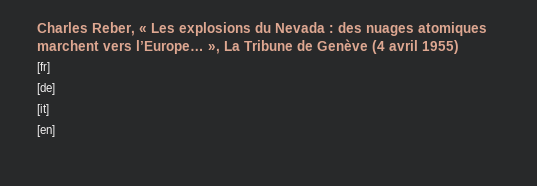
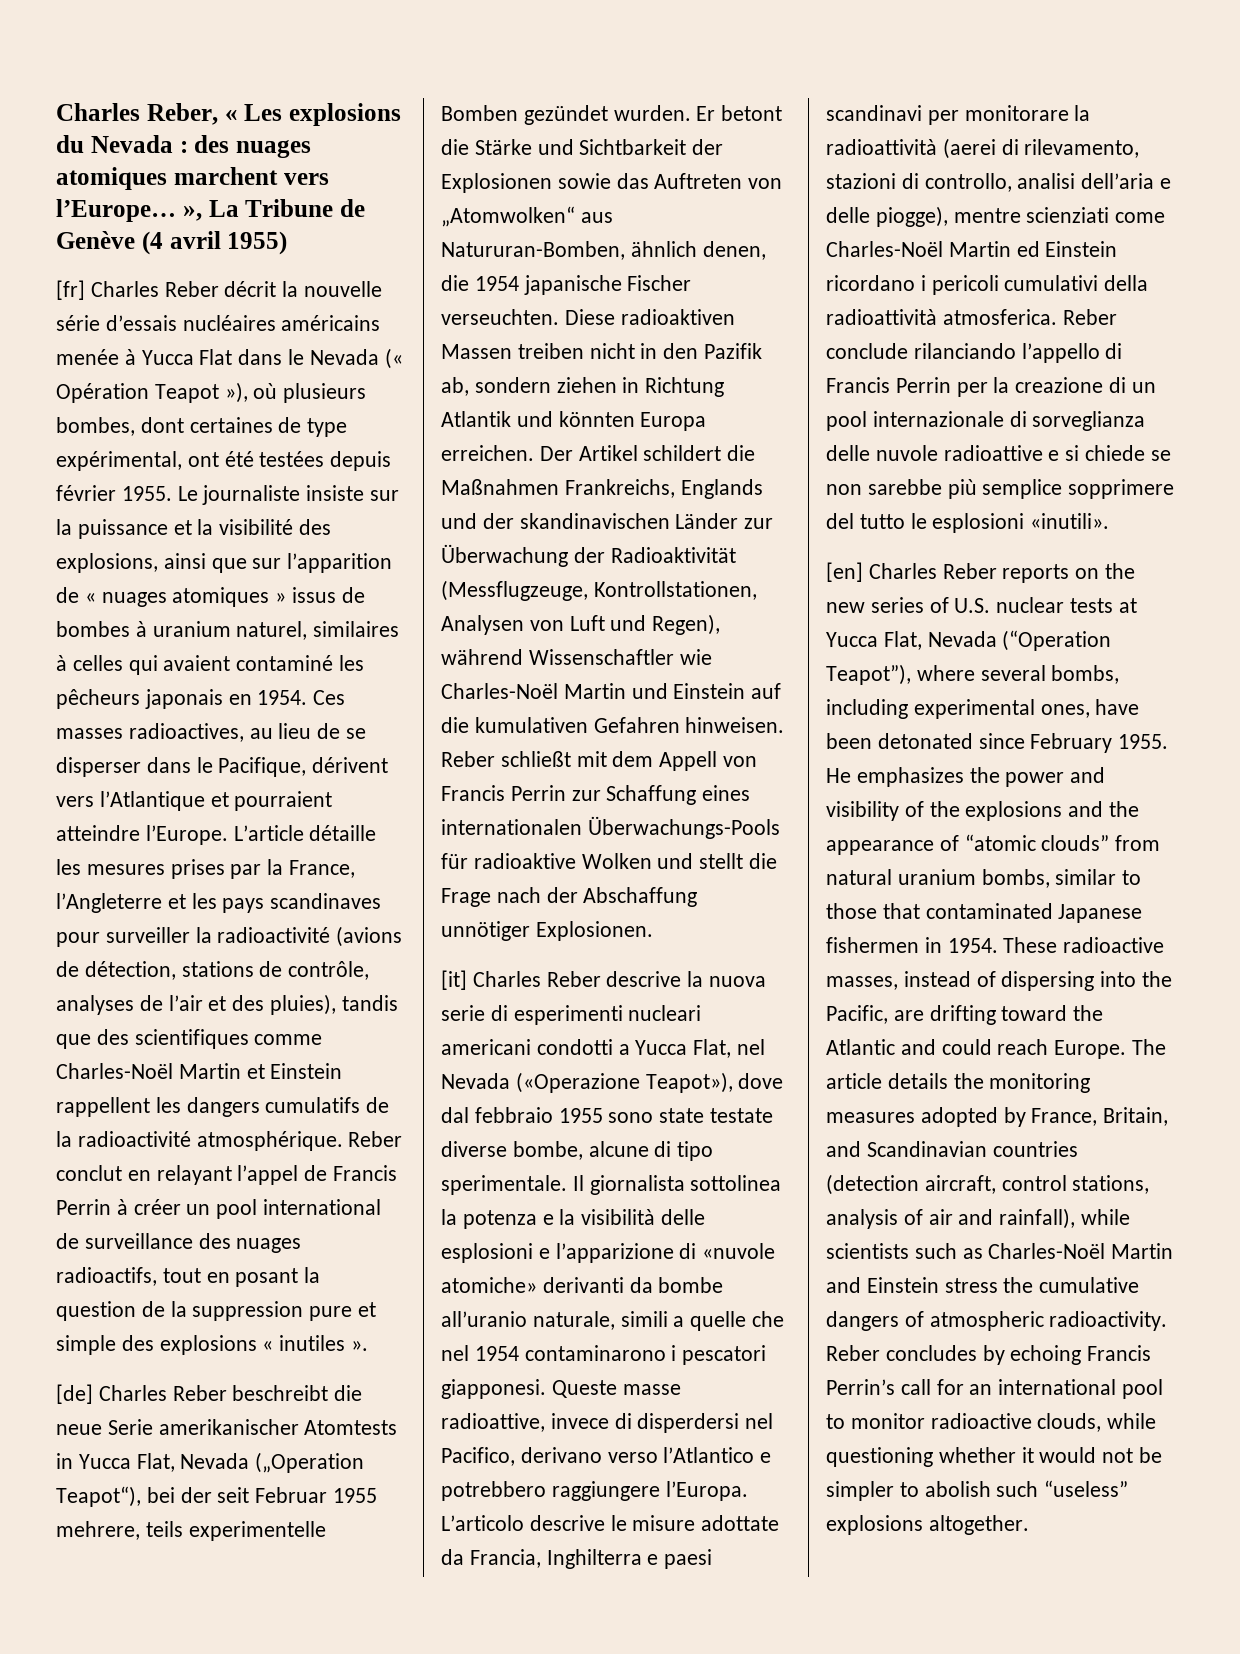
[37,83,55,95] [37,104,49,116] [37,125,55,137] // [de] // [it] // [en] -> [90,281,383,297] [56,315,381,331] [56,348,403,369] [56,382,367,403] [56,417,348,437] [56,451,392,471] [56,485,400,505] [56,519,332,539] [56,553,393,573] [56,587,365,607] [56,621,400,640] [56,655,365,675] [56,689,346,709] [56,723,367,742] [56,757,389,777] [56,791,333,811] [56,825,377,845] [56,859,356,879] [56,893,382,913] [56,926,403,947] [56,961,370,980] [56,994,398,1015] [56,1029,323,1049] [56,1063,343,1079] [56,1097,390,1117] [56,1131,403,1151] [56,1165,398,1185] [56,1199,382,1219] [56,1233,302,1253] [56,1267,321,1287] [56,1301,377,1321] [56,1335,369,1355] [56,1384,363,1404] [56,1419,398,1435] [56,1452,365,1473] [56,1486,378,1507] [56,1521,326,1541] [441,105,783,125] [441,139,724,155] [441,173,783,193] [441,206,613,227] [441,241,766,260] [441,275,692,295] [441,309,735,325] [441,343,763,359] [441,377,725,397] [441,411,707,431] [441,445,756,461] [441,479,763,499] [441,513,774,529] [441,544,736,567] [441,580,757,601] [441,614,721,635] [441,649,712,665] [441,683,782,699] [441,717,785,733] [441,751,758,771] [441,785,751,805] [441,816,780,839] [441,853,778,869] [441,887,698,907] [441,921,653,941] [441,970,767,990] [441,1005,702,1025] [441,1039,766,1058] [441,1072,784,1093] [441,1107,774,1123] [441,1141,714,1161] [441,1175,782,1195] [441,1209,706,1229] [441,1243,776,1263] [441,1277,724,1293] [441,1311,785,1331] [441,1345,767,1365] [441,1379,681,1399] [441,1413,774,1433] [441,1447,772,1466] [441,1481,748,1501] [441,1515,780,1531] [441,1549,713,1569] [826,105,1091,125] [826,138,1140,159] [826,173,1172,192] [826,206,1166,227] [826,241,1118,257] [826,275,1149,295] [826,309,1117,325] [826,343,1123,363] [826,377,1156,397] [826,411,1146,431] [826,445,1171,461] [826,479,1175,499] [826,513,1110,533] [826,562,1136,583] [826,597,1137,613] [826,630,1112,651] [826,664,1120,685] [826,699,1140,719] [826,733,1169,753] [826,767,1106,787] [826,801,1140,821] [826,834,1161,855] [826,869,1142,888] [826,903,1143,923] [826,937,1165,953] [826,971,1173,991] [826,1005,1104,1025] [826,1039,1167,1059] [826,1073,1091,1093] [826,1107,1169,1127] [826,1141,1078,1157] [826,1174,1150,1195] [826,1208,1131,1229] [826,1243,1174,1259] [826,1277,1140,1293] [826,1311,1168,1331] [826,1345,1152,1365] [826,1379,1164,1399] [826,1413,1157,1432] [826,1447,1163,1467] [826,1480,1129,1501] [826,1515,1029,1535] Charles Reber décrit la nouvelle série d’essais nucléaires américains menée à Yucca Flat dans le Nevada (« Opération Teapot »), où plusieurs bombes, dont certaines de type expérimental, ont été testées depuis février 1955. Le journaliste insiste sur la puissance et la visibilité des explosions, ainsi que sur l’apparition de « nuages atomiques » issus de bombes à uranium naturel, similaires à celles qui avaient contaminé les pêcheurs japonais en 1954. Ces masses radioactives, au lieu de se disperser dans le Pacifique, dérivent vers l’Atlantique et pourraient atteindre l’Europe. L’article détaille les mesures prises par la France, l’Angleterre et les pays scandinaves pour surveiller la radioactivité (avions de détection, stations de contrôle, analyses de l’air et des pluies), tandis que des scientifiques comme Charles-Noël Martin et Einstein rappellent les dangers cumulatifs de la radioactivité atmosphérique. Reber conclut en relayant l’appel de Francis Perrin à créer un pool international de surveillance des nuages radioactifs, tout en posant la question de la suppression pure et simple des explosions « inutiles ». // [de] Charles Reber beschreibt die neue Serie amerikanischer Atomtests in Yucca Flat, Nevada („Operation Teapot“), bei der seit Februar 1955 mehrere, teils experimentelle Bomben gezündet wurden. Er betont die Stärke und Sichtbarkeit der Explosionen sowie das Auftreten von „Atomwolken“ aus Natururan-Bomben, ähnlich denen, die 1954 japanische Fischer verseuchten. Diese radioaktiven Massen treiben nicht in den Pazifik ab, sondern ziehen in Richtung Atlantik und könnten Europa erreichen. Der Artikel schildert die Maßnahmen Frankreichs, Englands und der skandinavischen Länder zur Überwachung der Radioaktivität (Messflugzeuge, Kontrollstationen, Analysen von Luft und Regen), während Wissenschaftler wie Charles-Noël Martin und Einstein auf die kumulativen Gefahren hinweisen. Reber schließt mit dem Appell von Francis Perrin zur Schaffung eines internationalen Überwachungs-Pools für radioaktive Wolken und stellt die Frage nach der Abschaffung unnötiger Explosionen. // [it] Charles Reber descrive la nuova serie di esperimenti nucleari americani condotti a Yucca Flat, nel Nevada («Operazione Teapot»), dove dal febbraio 1955 sono state testate diverse bombe, alcune di tipo sperimentale. Il giornalista sottolinea la potenza e la visibilità delle esplosioni e l’apparizione di «nuvole atomiche» derivanti da bombe all’uranio naturale, simili a quelle che nel 1954 contaminarono i pescatori giapponesi. Queste masse radioattive, invece di disperdersi nel Pacifico, derivano verso l’Atlantico e potrebbero raggiungere l’Europa. L’articolo descrive le misure adottate da Francia, Inghilterra e paesi scandinavi per monitorare la radioattività (aerei di rilevamento, stazioni di controllo, analisi dell’aria e delle piogge), mentre scienziati come Charles-Noël Martin ed Einstein ricordano i pericoli cumulativi della radioattività atmosferica. Reber conclude rilanciando l’appello di Francis Perrin per la creazione di un pool internazionale di sorveglianza delle nuvole radioattive e si chiede se non sarebbe più semplice sopprimere del tutto le esplosioni «inutili». // [en] Charles Reber reports on the new series of U.S. nuclear tests at Yucca Flat, Nevada (“Operation Teapot”), where several bombs, including experimental ones, have been detonated since February 1955. He emphasizes the power and visibility of the explosions and the appearance of “atomic clouds” from natural uranium bombs, similar to those that contaminated Japanese fishermen in 1954. These radioactive masses, instead of dispersing into the Pacific, are drifting toward the Atlantic and could reach Europe. The article details the monitoring measures adopted by France, Britain, and Scandinavian countries (detection aircraft, control stations, analysis of air and rainfall), while scientists such as Charles-Noël Martin and Einstein stress the cumulative dangers of atmospheric radioactivity. Reber concludes by echoing Francis Perrin’s call for an international pool to monitor radioactive clouds, while questioning whether it would not be simpler to abolish such “useless” explosions altogether.

